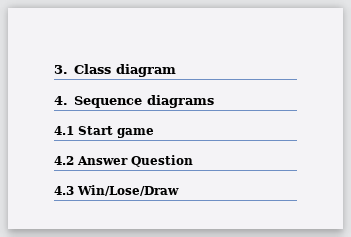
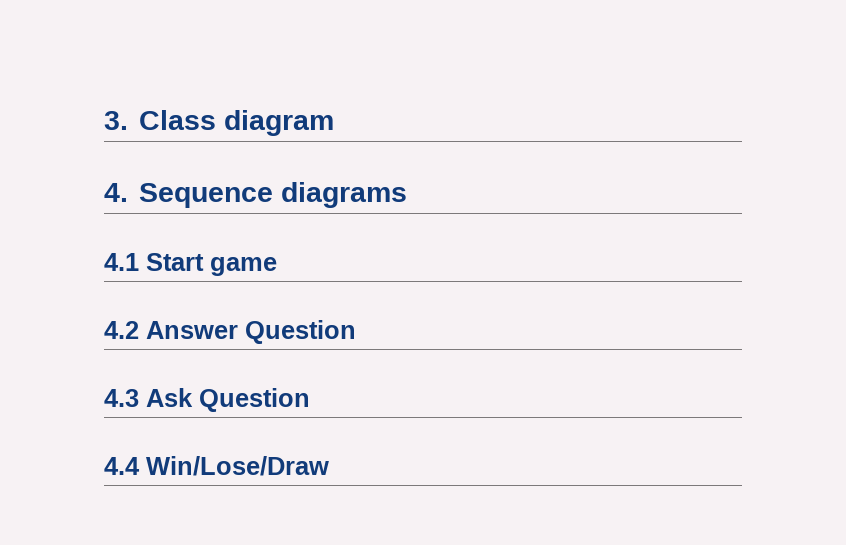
(74, 190) none -> [146,388,310,412] [104,457,140,475] Ask Question // 4.4

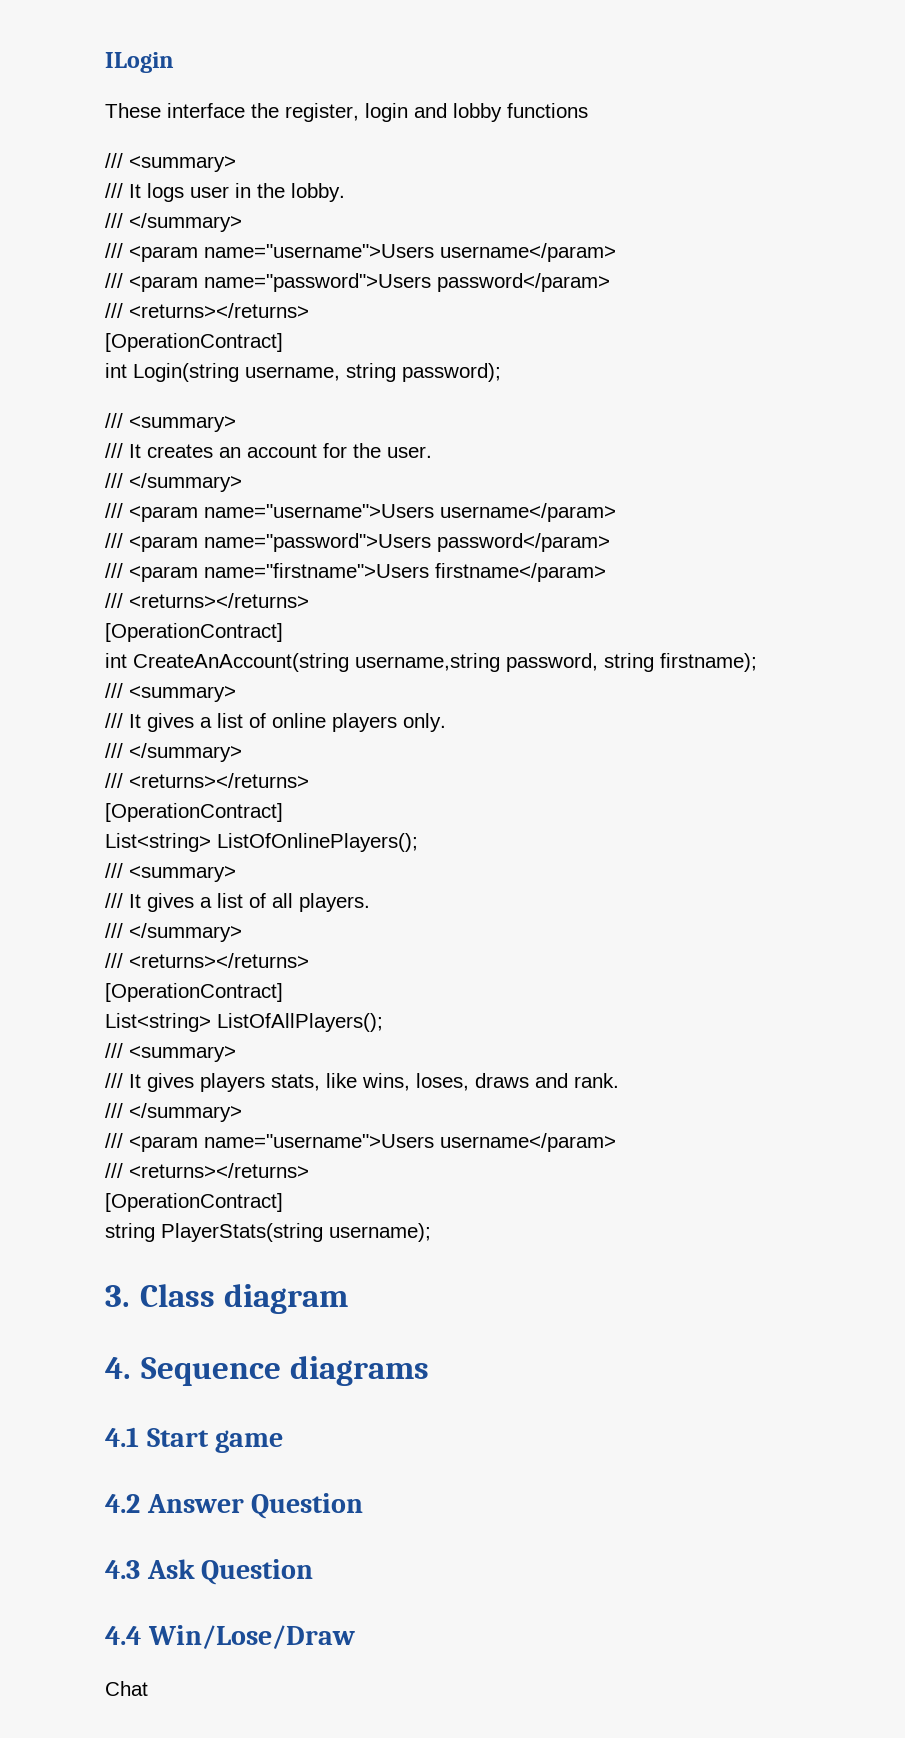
(104, 120) none -> [105,52,174,73] [105,103,588,122] [105,153,236,172] [105,183,345,202] [105,213,242,232] [105,243,616,262] [105,273,610,292] [105,303,309,318] [105,333,283,352] [105,363,501,382] [105,413,236,432] [105,443,432,458] [105,473,242,492] [105,503,616,522] [105,533,610,552] [105,563,606,582] [105,593,309,608] [105,623,283,642] [105,653,757,672] [105,683,236,702] [105,713,446,732] [105,743,242,762] [105,773,309,788] [105,803,283,822] [105,833,418,852] [105,863,236,882] [105,893,370,912] [105,923,242,942] [105,953,309,968] [105,983,283,1002] [105,1013,383,1032] [105,1043,236,1062] [105,1073,619,1092] [105,1103,242,1122] [105,1133,616,1152] [105,1163,309,1178] [105,1193,283,1212] [105,1223,431,1242] ILogin // These interface the register, login and lobby functions // /// <summary> // /// It logs user in the lobby. // /// </summary> // /// <param name="username">Users username</param> // /// <param name="password">Users password</param> // /// <returns></returns> // [OperationContract] // int Login(string username, string password); // /// <summary> // /// It creates an account for the user. // /// </summary> // /// <param name="username">Users username</param> // /// <param name="password">Users password</param> // /// <param name="firstname">Users firstname</param> // /// <returns></returns> // [OperationContract] // int CreateAnAccount(string username,string password, string firstname); // /// <summary> // /// It gives a list of online players only. // /// </summary> // /// <returns></returns> // [OperationContract] // List<string> ListOfOnlinePlayers(); // /// <summary> // /// It gives a list of all players. // /// </summary> // /// <returns></returns> // [OperationContract] // List<string> ListOfAllPlayers(); // /// <summary> // /// It gives players stats, like wins, loses, draws and rank. // /// </summary> // /// <param name="username">Users username</param> // /// <returns></returns> // [OperationContract] // string PlayerStats(string username); //
(329, 466) none -> [105,1681,148,1696] // Chat

